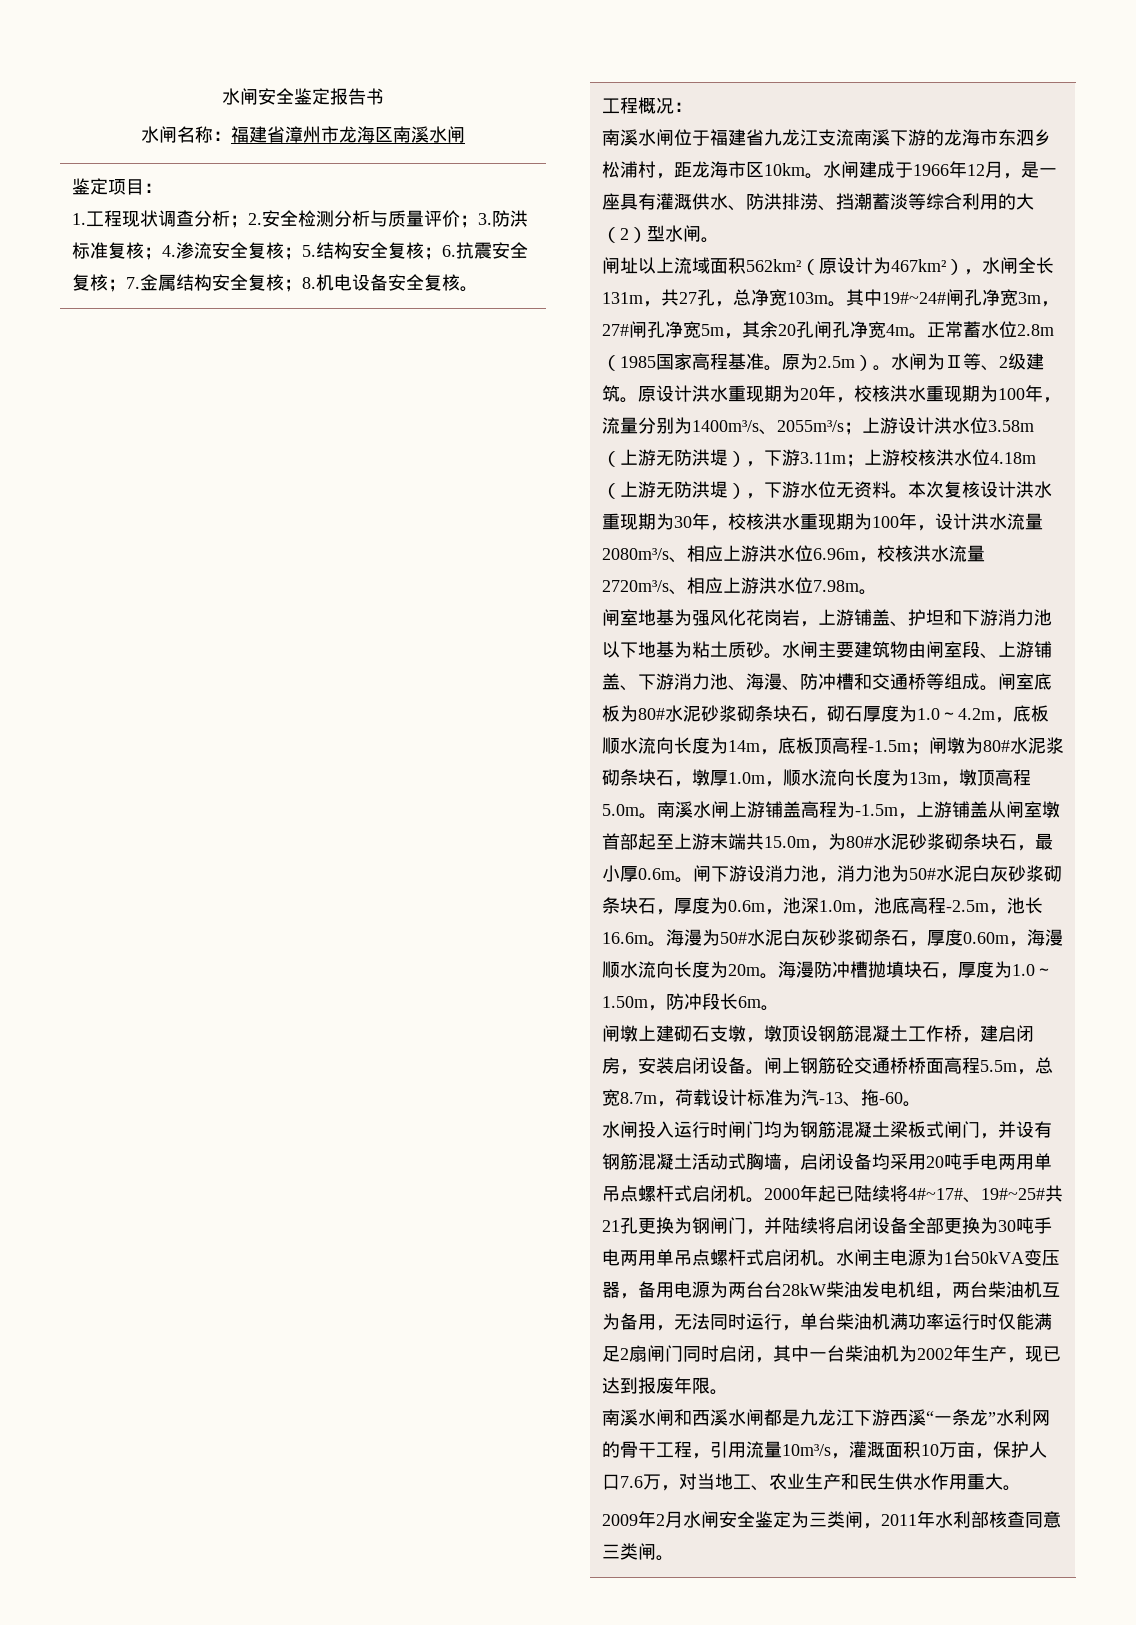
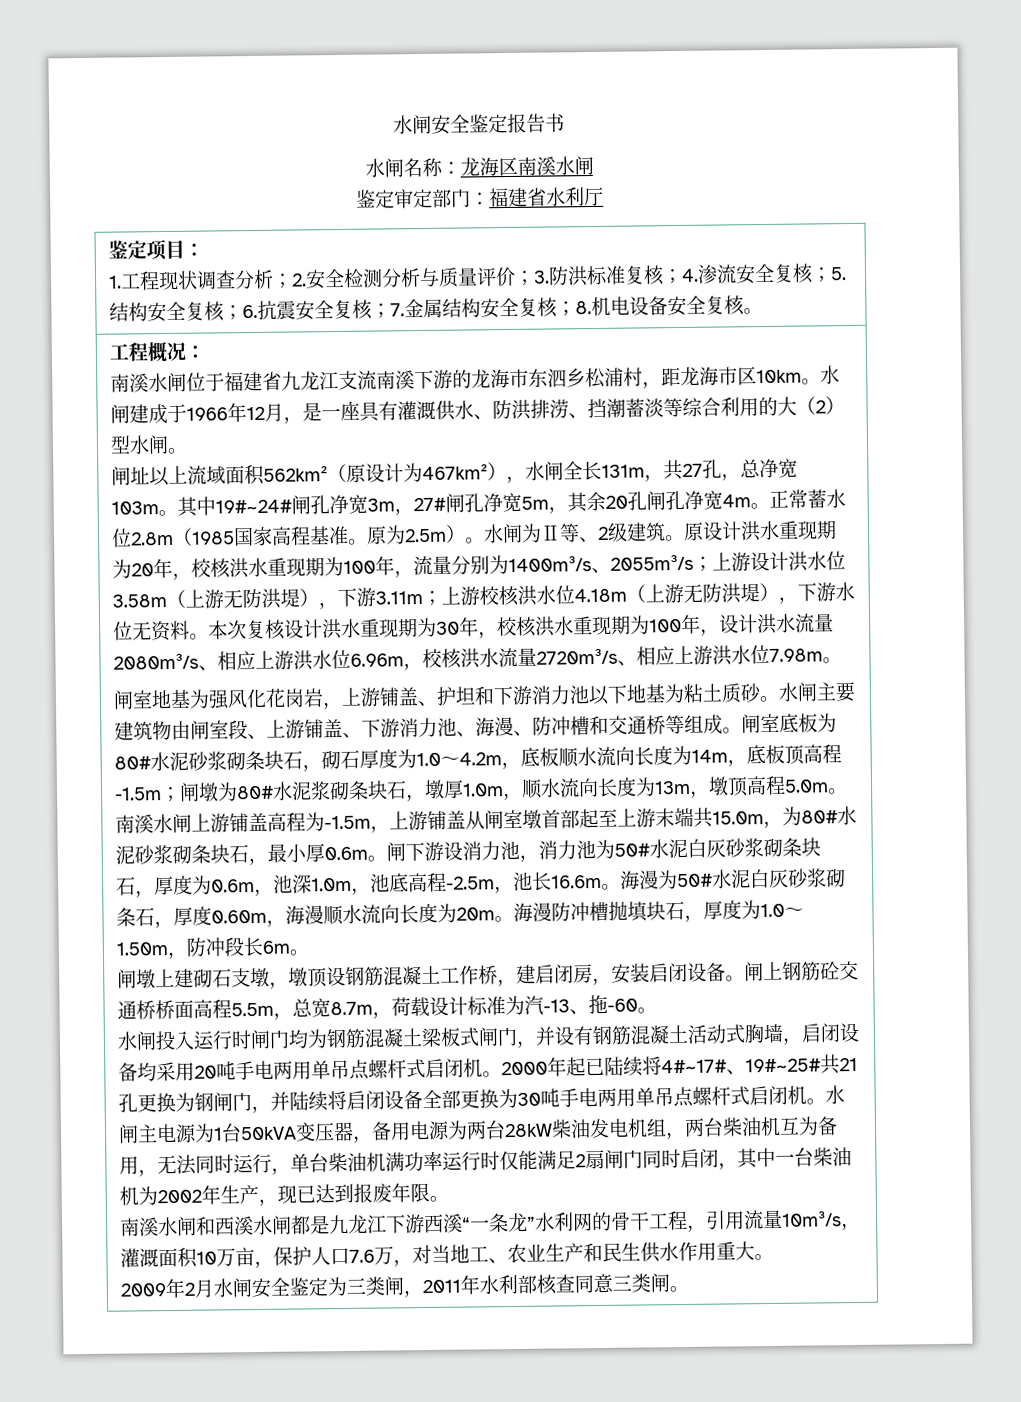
[231,126,339,143] 福建省漳州市 -> (461, 168) none
(465, 134) none -> [356,186,604,209] // 鉴定审定部门：福建省水利厅
[763,1281,782,1298] 台 -> (507, 1130) none

